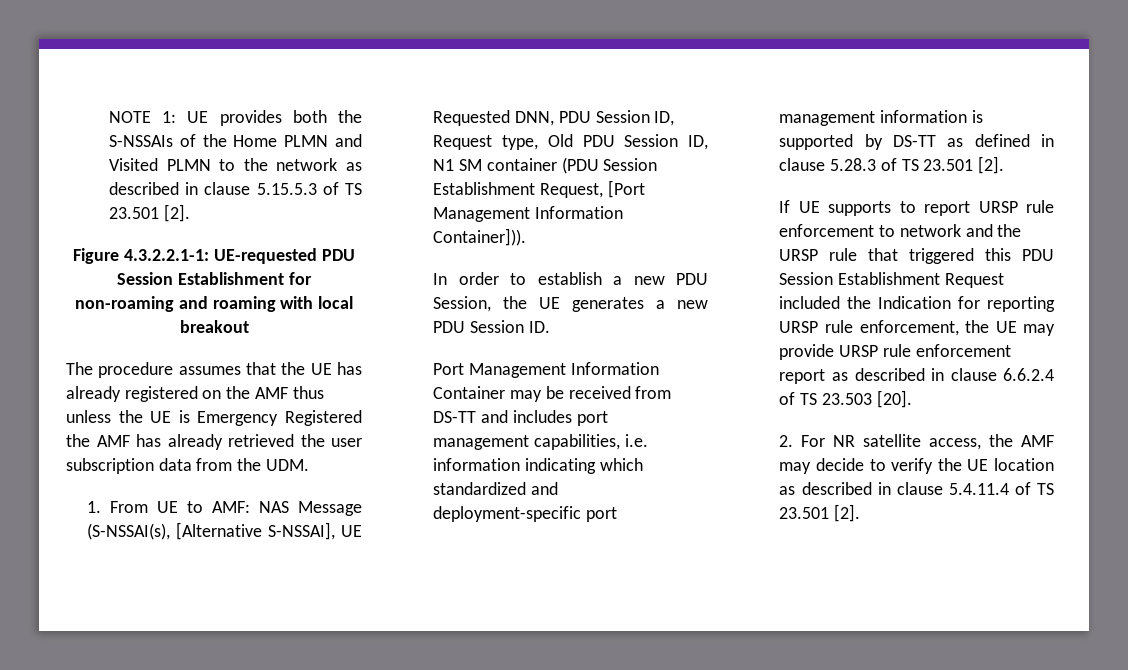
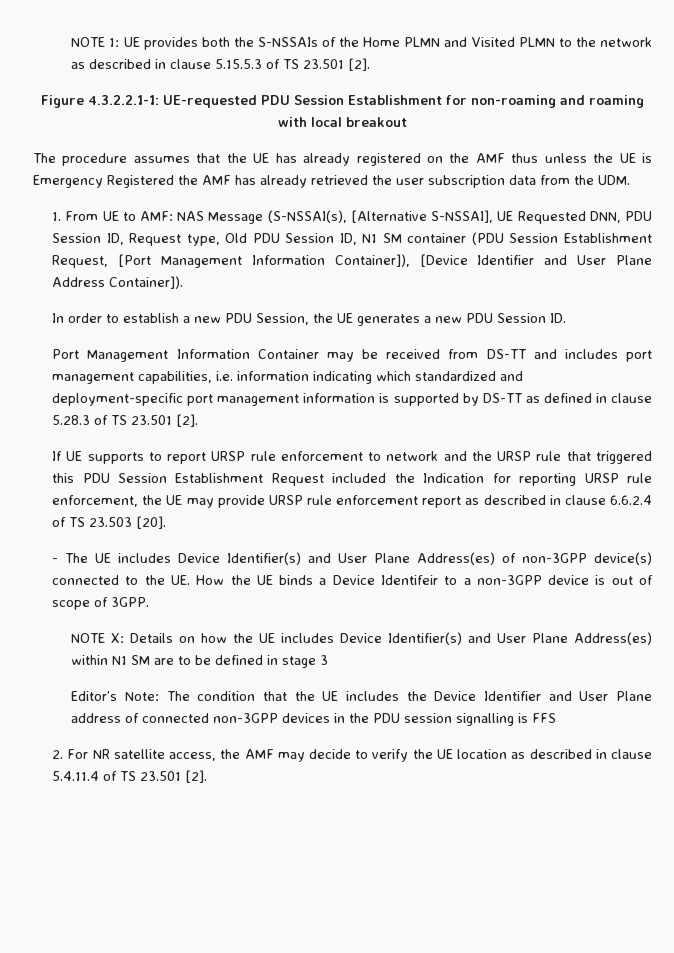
[433,228,527,246] Container])). -> [334,254,652,267] [52,276,184,289] Container]), [Device Identifier and User Plane Address Container]).
(912, 399) none -> [52,552,652,565] [52,575,653,585] [52,597,150,610] [71,632,653,645] [71,655,329,668] [71,691,652,701] [71,713,557,726] // - The UE includes Device Identifier(s) and User Plane Address(es) of non-3GPP device(s) connected to the UE. How the UE binds a Device Identifeir to a non-3GPP device is out of scope of 3GPP. // NOTE X: Details on how the UE includes Device Identifier(s) and User Plane Address(es) within N1 SM are to be defined in stage 3 // Editor’s Note: The condition that the UE includes the Device Identifier and User Plane address of connected non-3GPP devices in the PDU session signalling is FFS

